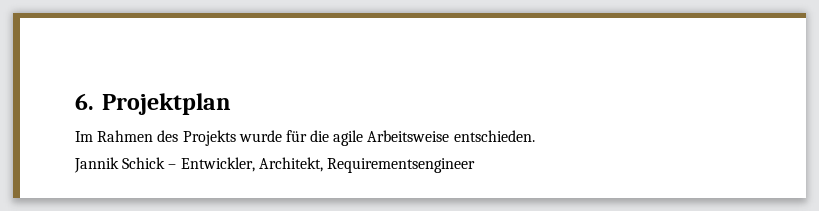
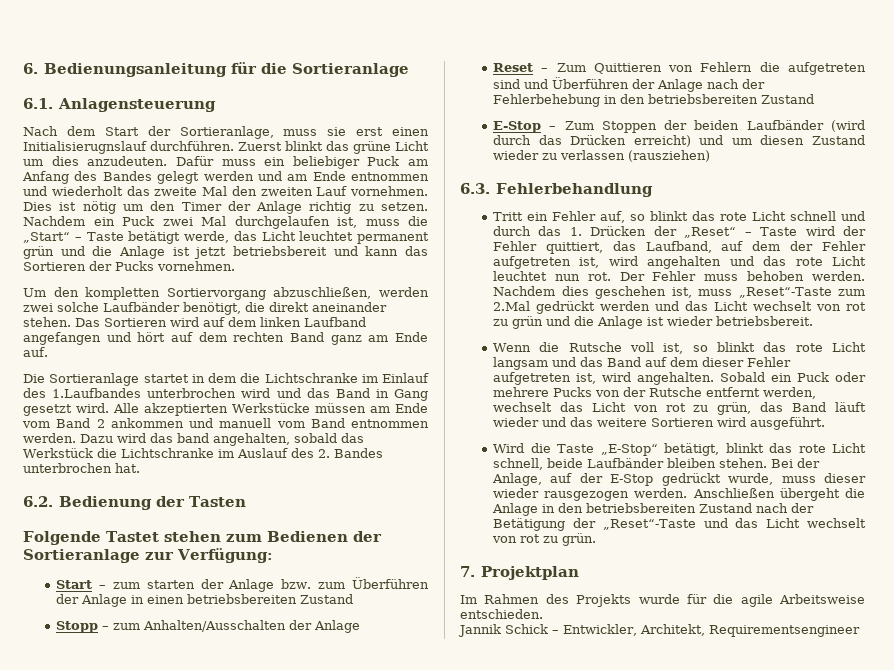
(94, 101) none -> [44,62,410,77] [23,98,217,112] [23,126,429,139] [23,141,429,154] [23,156,428,169] [22,171,429,184] [23,186,428,196] [23,201,429,214] [23,216,428,229] [23,231,429,244] [23,246,429,259] [23,261,235,271] [23,287,429,300] [23,302,387,315] [23,317,366,327] [23,332,429,345] [23,347,48,357] [23,373,429,386] [23,388,428,401] [23,403,429,416] [22,418,429,428] [23,433,364,446] [23,448,383,458] [23,463,140,473] [23,496,247,510] [23,531,382,545] [23,548,273,563] [56,577,430,592] [56,594,354,607] [56,620,361,633] [493,62,866,75] [493,77,766,92] [493,94,815,107] [493,120,865,133] [493,135,865,147] [493,150,711,162] [460,183,654,197] [493,211,865,223] [493,226,866,238] [493,241,866,254] [493,256,866,269] [493,271,865,281] [493,286,865,299] [493,301,867,314] [493,316,814,329] [493,342,866,354] [493,357,792,370] [493,372,866,385] [493,387,817,399] [493,402,866,415] [493,417,826,430] [493,443,867,456] [493,458,821,470] [492,473,866,486] [493,488,865,501] [492,503,815,516] [493,518,866,531] [492,533,597,546] [460,566,475,577] Bedienungsanleitung für die Sortieranlage // 6.1. Anlagensteuerung // Nach dem Start der Sortieranlage, muss sie erst einen Initialisierugnslauf durchführen. Zuerst blinkt das grüne Licht um dies anzudeuten. Dafür muss ein beliebiger Puck am Anfang des Bandes gelegt werden und am Ende entnommen und wiederholt das zweite Mal den zweiten Lauf vornehmen. Dies ist nötig um den Timer der Anlage richtig zu setzen. Nachdem ein Puck zwei Mal durchgelaufen ist, muss die „Start“ – Taste betätigt werde, das Licht leuchtet permanent grün und die Anlage ist jetzt betriebsbereit und kann das Sortieren der Pucks vornehmen. // Um den kompletten Sortiervorgang abzuschließen, werden zwei solche Laufbänder benötigt, die direkt aneinander stehen. Das Sortieren wird auf dem linken Laufband angefangen und hört auf dem rechten Band ganz am Ende auf. // Die Sortieranlage startet in dem die Lichtschranke im Einlauf des 1.Laufbandes unterbrochen wird und das Band in Gang gesetzt wird. Alle akzeptierten Werkstücke müssen am Ende vom Band 2 ankommen und manuell vom Band entnommen werden. Dazu wird das band angehalten, sobald das Werkstück die Lichtschranke im Auslauf des 2. Bandes unterbrochen hat. // 6.2. Bedienung der Tasten // Folgende Tastet stehen zum Bedienen der Sortieranlage zur Verfügung: // Start – zum starten der Anlage bzw. zum Überführen der Anlage in einen betriebsbereiten Zustand // Stopp – zum Anhalten/Ausschalten der Anlage // Reset – Zum Quittieren von Fehlern die aufgetreten sind und Überführen der Anlage nach der Fehlerbehebung in den betriebsbereiten Zustand // E-Stop – Zum Stoppen der beiden Laufbänder (wird durch das Drücken erreicht) und um diesen Zustand wieder zu verlassen (rausziehen) // 6.3. Fehlerbehandlung // Tritt ein Fehler auf, so blinkt das rote Licht schnell und durch das 1. Drücken der „Reset“ – Taste wird der Fehler quittiert, das Laufband, auf dem der Fehler aufgetreten ist, wird angehalten und das rote Licht leuchtet nun rot. Der Fehler muss behoben werden. Nachdem dies geschehen ist, muss „Reset“-Taste zum 2.Mal gedrückt werden und das Licht wechselt von rot zu grün und die Anlage ist wieder betriebsbereit. // Wenn die Rutsche voll ist, so blinkt das rote Licht langsam und das Band auf dem dieser Fehler aufgetreten ist, wird angehalten. Sobald ein Puck oder mehrere Pucks von der Rutsche entfernt werden, wechselt das Licht von rot zu grün, das Band läuft wieder und das weitere Sortieren wird ausgeführt. // Wird die Taste „E-Stop“ betätigt, blinkt das rote Licht schnell, beide Laufbänder bleiben stehen. Bei der Anlage, auf der E-Stop gedrückt wurde, muss dieser wieder rausgezogen werden. Anschließen übergeht die Anlage in den betriebsbereiten Zustand nach der Betätigung der „Reset“-Taste und das Licht wechselt von rot zu grün. // 7.

